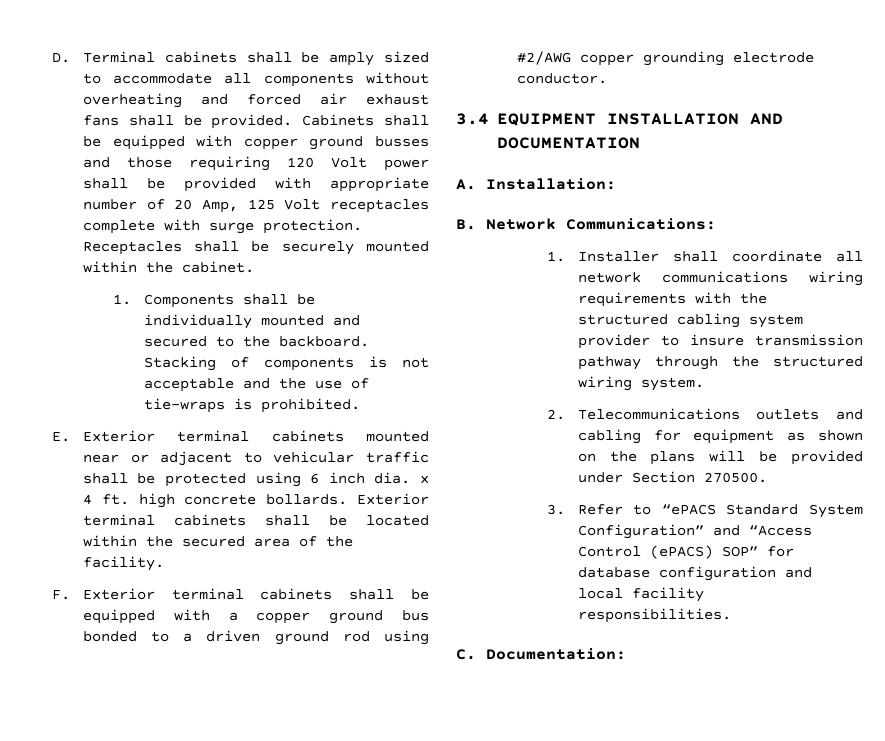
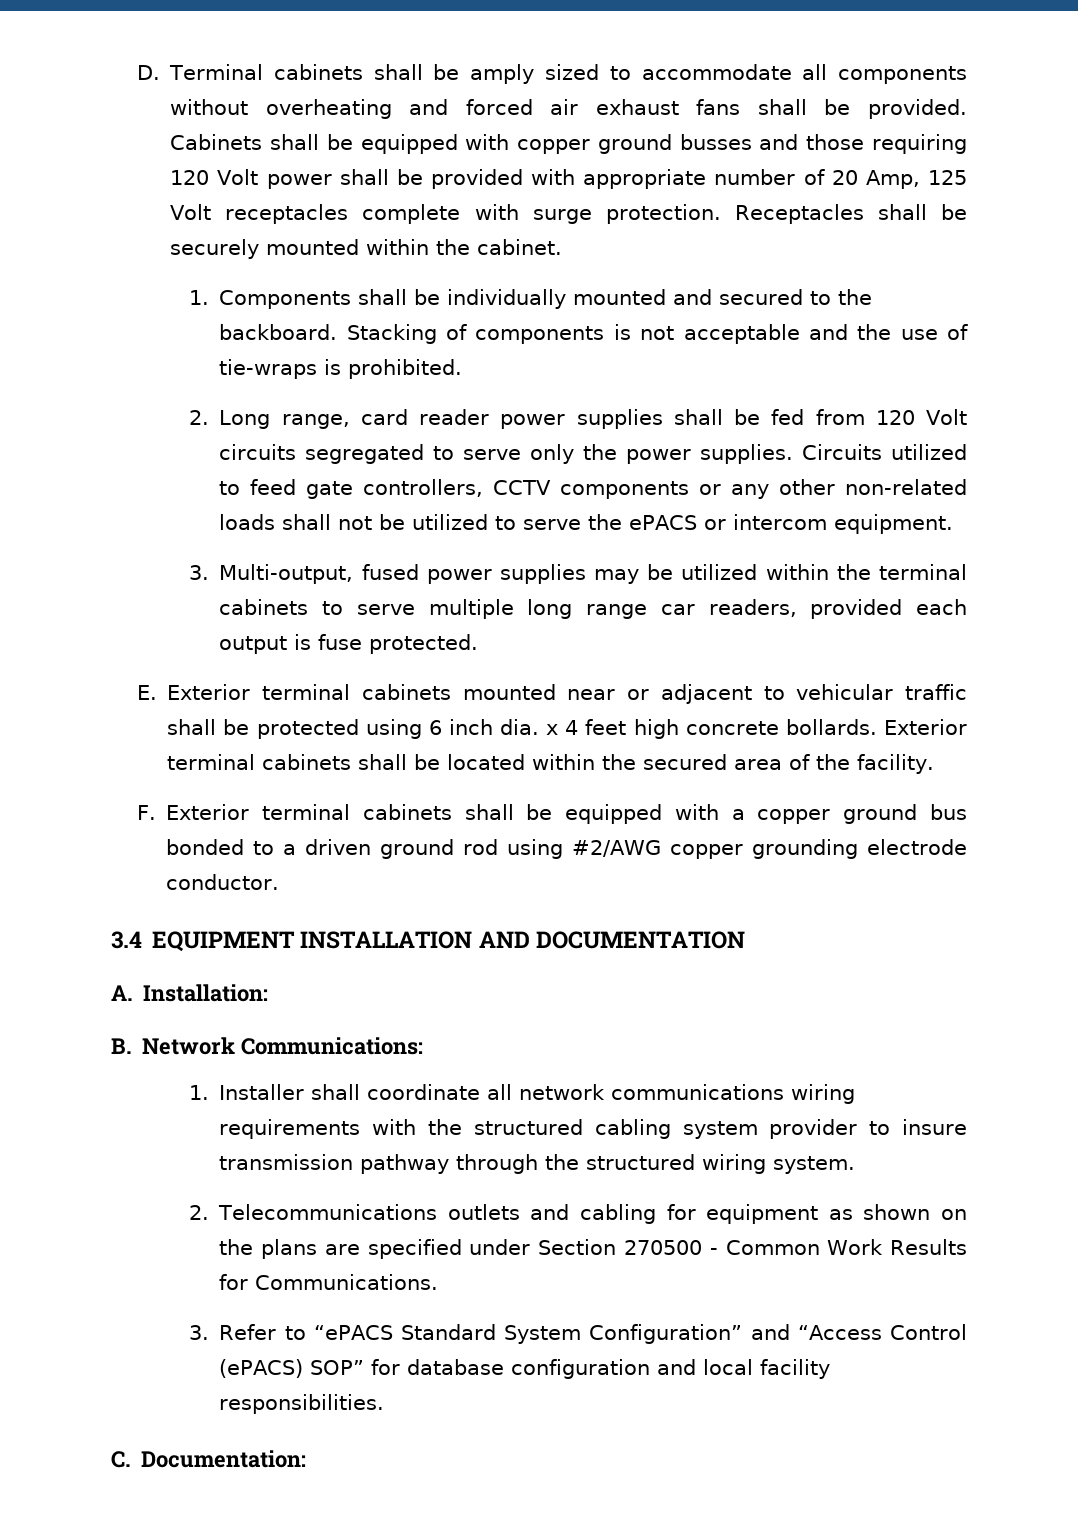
(360, 405) none -> [189,409,968,429] [219,444,967,464] [219,479,967,499] [219,514,954,534] [189,564,967,584] [219,599,968,619] [219,634,479,654] // 2. Long range, card reader power supplies shall be fed from 120 Volt circuits segregated to serve only the power supplies. Circuits utilized to feed gate controllers, CCTV components or any other non-related loads shall not be utilized to serve the ePACS or intercom equipment. // 3. Multi-output, fused power supplies may be utilized within the terminal cabinets to serve multiple long range car readers, provided each output is fuse protected.
[101,494,129,505] ft. -> [585,719,627,735] feet
[709,450,863,465] [577,471,767,483] will be provided under Section 270500. -> [324,1239,968,1259] [219,1274,439,1290] are specified under Section 270500 - Common Work Results for Communications.

